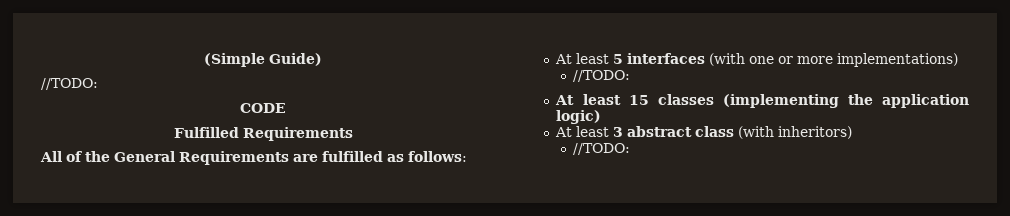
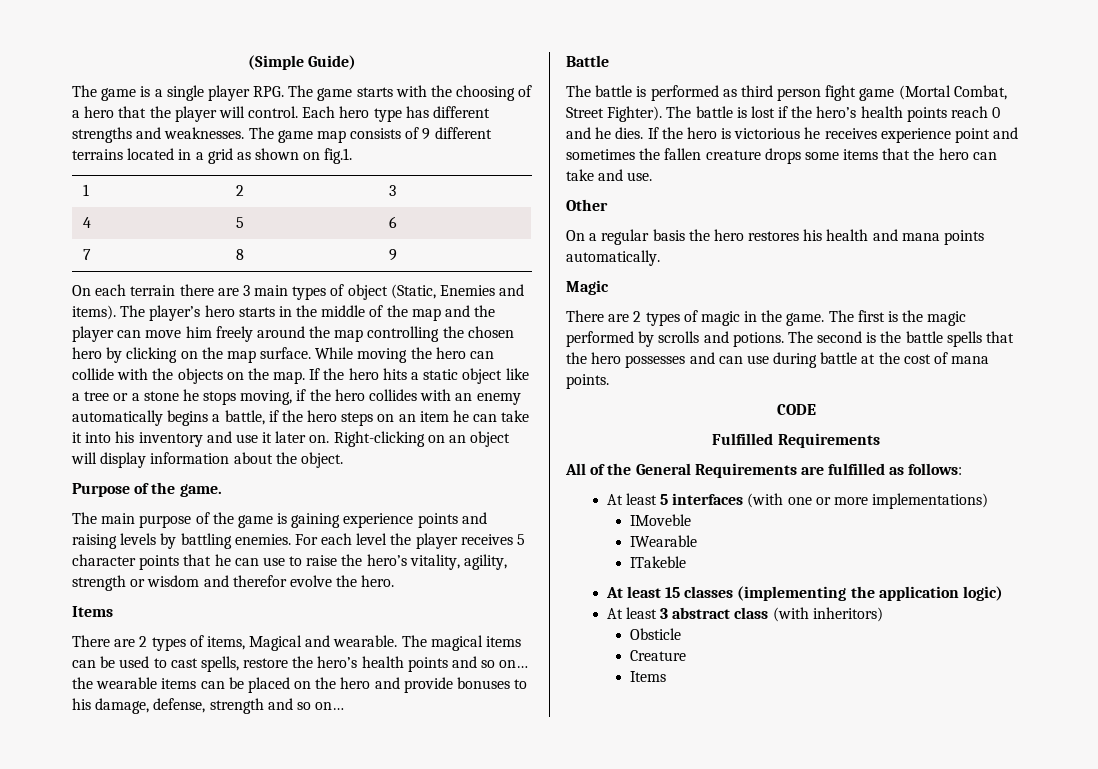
[41,78,98,90] //TODO: -> [72,85,533,101] [72,106,491,122] [72,127,492,143] [72,148,353,164] [83,184,90,196] [236,185,245,196] [389,185,397,196] [83,217,92,228] [236,217,245,228] [389,216,398,228] [83,249,92,260] [236,249,245,260] [389,249,398,261] [72,284,525,300] [72,305,496,321] [72,326,514,342] [72,347,495,363] [72,368,529,384] [72,389,521,405] [72,410,530,426] [72,431,511,447] [71,452,343,468] [72,482,222,497] [72,512,487,528] [72,533,526,549] [72,554,508,570] [72,575,395,591] [72,606,113,617] [72,635,522,651] [72,656,529,672] [72,677,528,693] [72,698,345,714] [566,55,609,67] [566,85,1007,101] [566,106,1001,122] [566,127,1019,143] [566,148,997,164] [566,169,653,181] [566,199,608,211] [566,229,985,245] [566,250,660,266] [566,280,609,295] [566,310,967,326] [566,331,1015,347] [566,352,990,368] [566,374,609,389] The game is a single player RPG. The game starts with the choosing of a hero that the player will control. Each hero type has different strengths and weaknesses. The game map consists of 9 different terrains located in a grid as shown on fig.1. // 1 | 2 | 3 // 4 | 5 | 6 // 7 | 8 | 9 // On each terrain there are 3 main types of object (Static, Enemies and items). The player’s hero starts in the middle of the map and the player can move him freely around the map controlling the chosen hero by clicking on the map surface. While moving the hero can collide with the objects on the map. If the hero hits a static object like a tree or a stone he stops moving, if the hero collides with an enemy automatically begins a battle, if the hero steps on an item he can take it into his inventory and use it later on. Right-clicking on an object will display information about the object. // Purpose of the game. // The main purpose of the game is gaining experience points and raising levels by battling enemies. For each level the player receives 5 character points that he can use to raise the hero’s vitality, agility, strength or wisdom and therefor evolve the hero. // Items // There are 2 types of items, Magical and wearable. The magical items can be used to cast spells, restore the hero’s health points and so on… the wearable items can be placed on the hero and provide bonuses to his damage, defense, strength and so on… // Battle // The battle is performed as third person fight game (Mortal Combat, Street Fighter). The battle is lost if the hero’s health points reach 0 and he dies. If the hero is victorious he receives experience point and sometimes the fallen creature drops some items that the hero can take and use. // Other // On a regular basis the hero restores his health and mana points automatically. // Magic // There are 2 types of magic in the game. The first is the magic performed by scrolls and potions. The second is the battle spells that the hero possesses and can use during battle at the cost of mana points.
[572,70,630,82] //TODO: -> [630,514,692,526] [630,535,698,547] [630,556,687,568] IMoveble // IWearable // ITakeble
[572,143,630,155] //TODO: -> [630,628,682,640] [630,650,687,661] [630,671,667,682] Obsticle // Creature // Items

